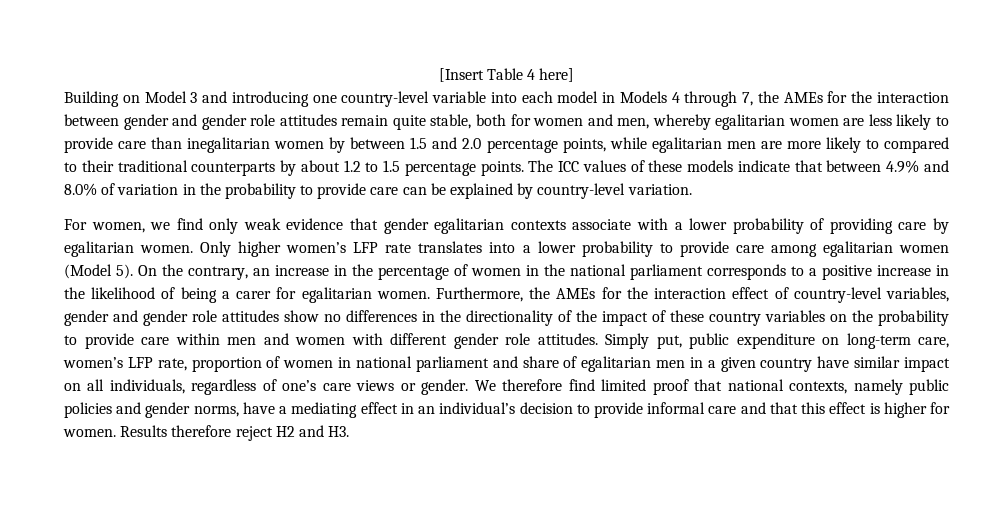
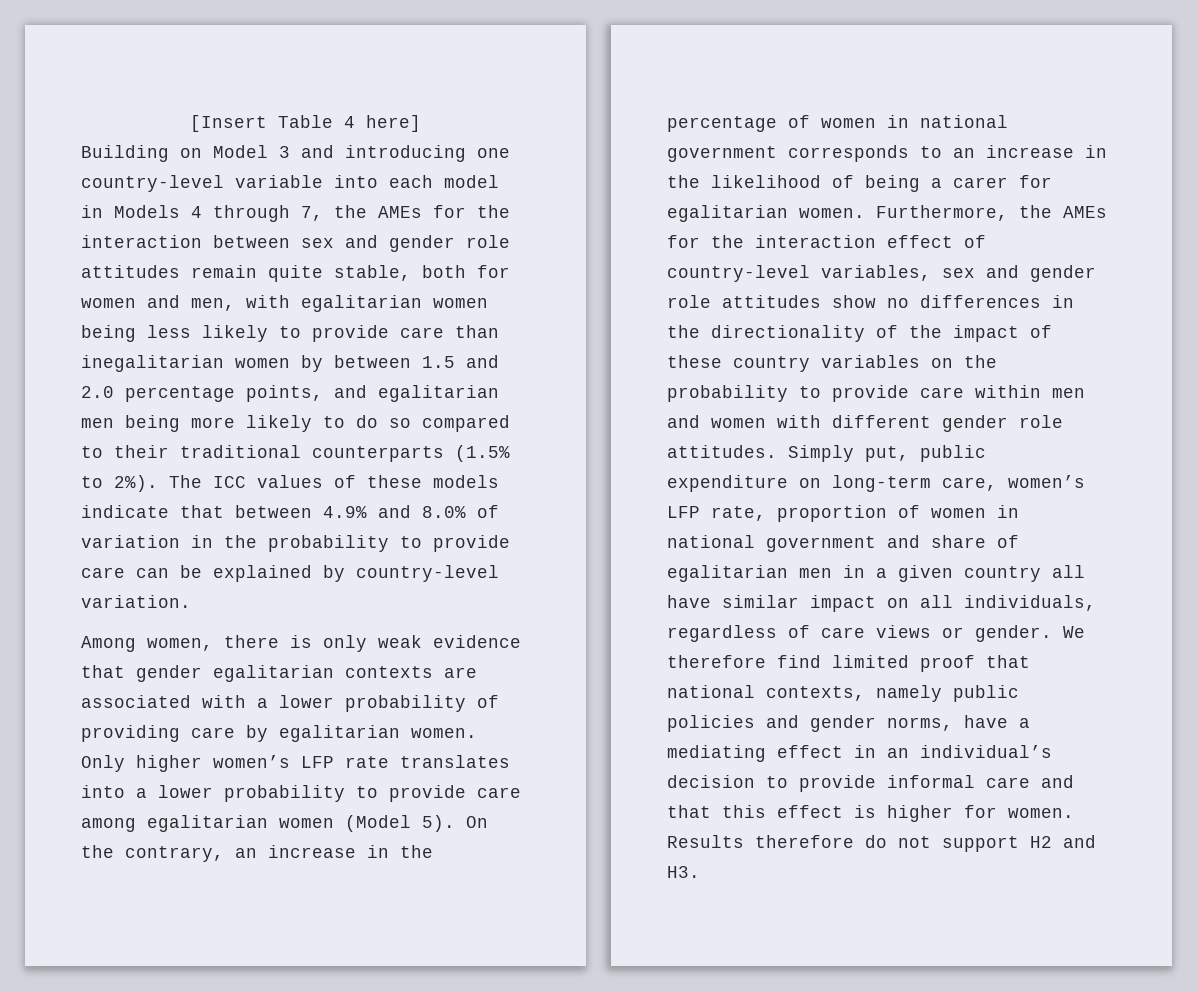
[123,114,169,130] gender -> [301,238,334,248] sex
[652,114,865,130] whereby egalitarian women are -> [246,295,488,312] [81,325,136,342] with egalitarian women being
[609,137,782,153] while egalitarian men are -> [334,385,499,402] [81,415,180,432] and egalitarian men being
(879, 144) none -> [356,415,411,428] do so
[280,160,524,176] by about 1.2 to 1.5 percentage points. -> [455,445,510,462] [81,475,158,492] (1.5% to 2%).
[64,218,203,233] For women, we find -> [81,635,312,652] Among women, there is
[572,219,632,230] associate -> [444,667,477,678] [81,695,191,708] are associated
[544,264,872,280] the national parliament corresponds to a positive -> [920,115,1008,128] [667,145,975,162] national government corresponds to an
[64,310,109,326] gender -> [942,268,975,278] sex
[415,356,489,372] parliament -> [766,536,876,552] government
(813, 365) none -> [1052,565,1085,578] all
[282,380,317,391] one’s -> (810, 631) none
[235,426,273,441] reject -> [865,835,1019,852] do not support

